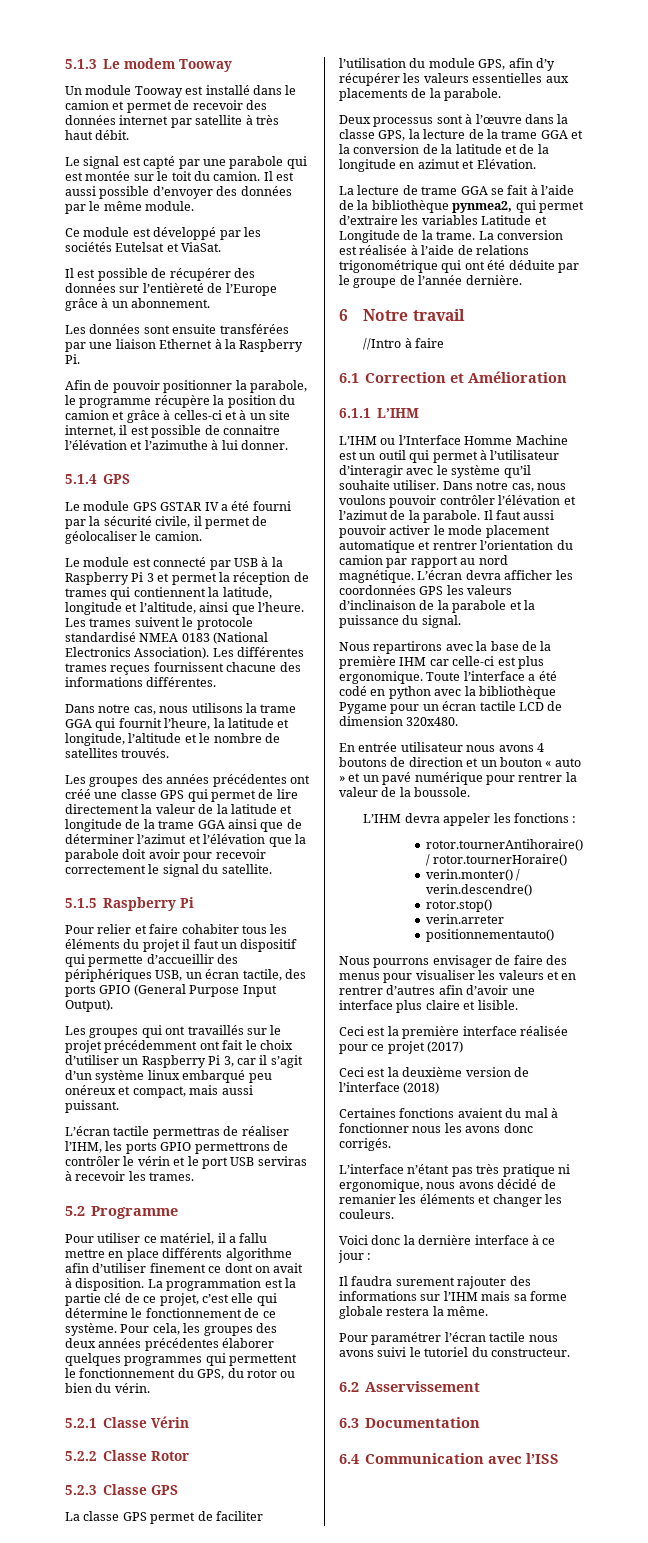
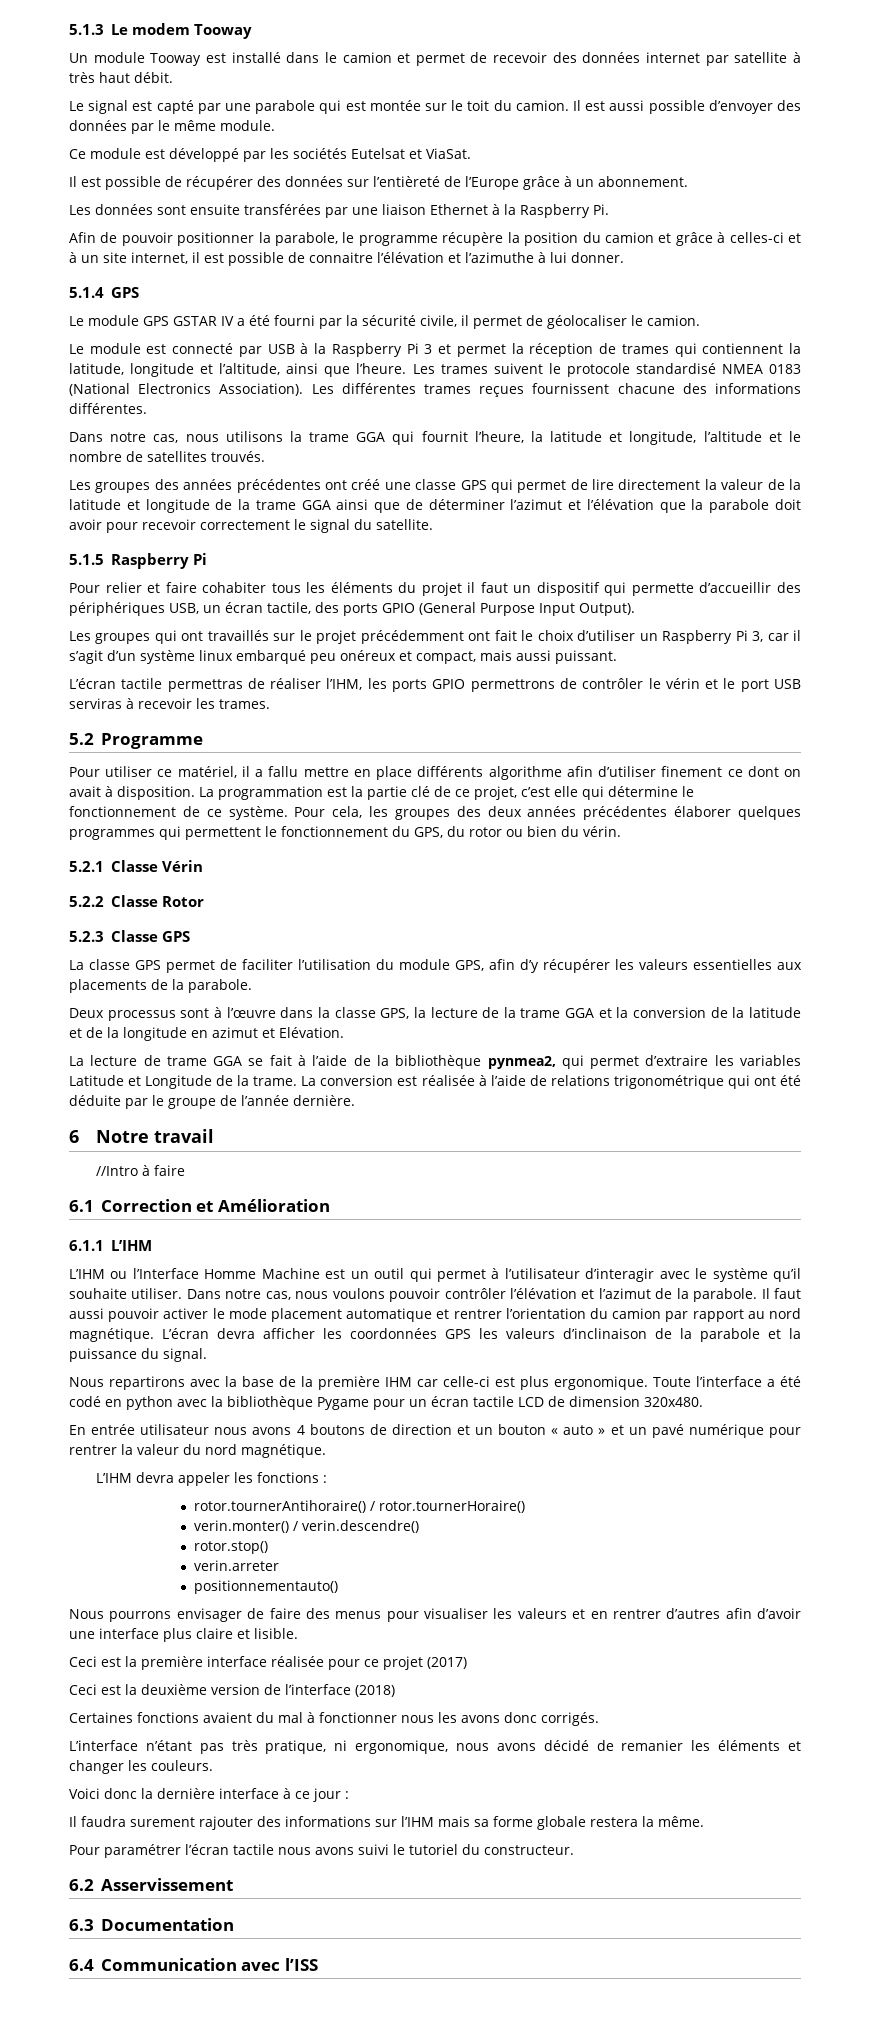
[381,787,471,797] de la boussole. -> [183,1444,326,1458] du nord magnétique.
[502,1164,555,1177] pratique -> [265,1740,327,1754] pratique,

